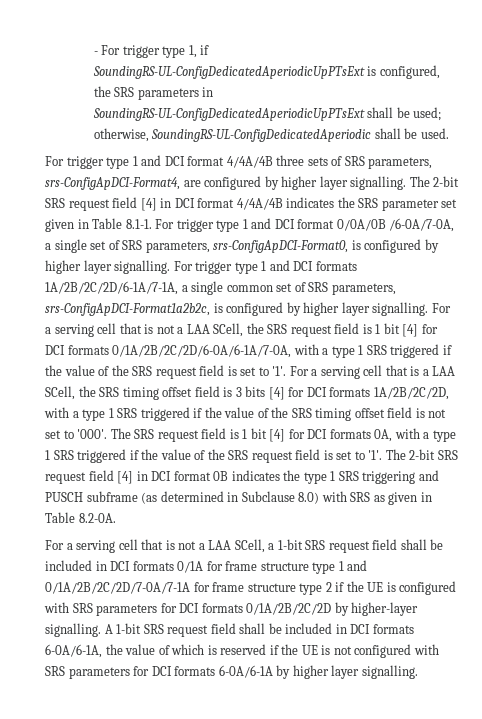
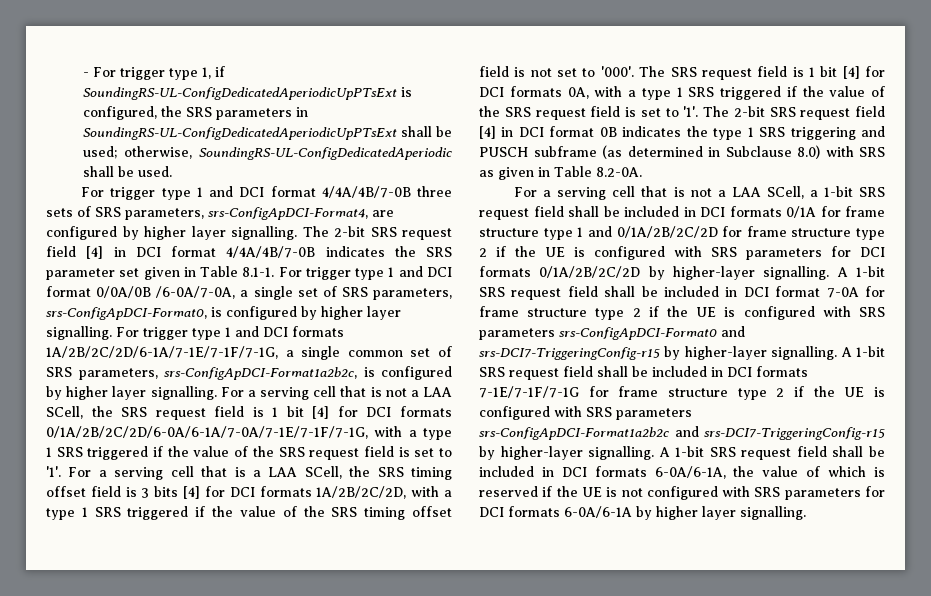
[226,156,273,168] 4/4A/4B -> [321,186,411,198] 4/4A/4B/7-0B
[236,198,283,210] 4/4A/4B -> [226,246,316,258] 4/4A/4B/7-0B
[45,281,178,295] 1A/2B/2C/2D/6-1A/7-1A, -> [46,346,278,359] 1A/2B/2C/2D/6-1A/7-1E/7-1F/7-1G,
[112,344,292,358] 0/1A/2B/2C/2D/6-0A/6-1A/7-0A, -> [46,426,368,439] 0/1A/2B/2C/2D/6-0A/6-1A/7-0A/7-1E/7-1F/7-1G,
[45,582,190,594] 0/1A/2B/2C/2D/7-0A/7-1A -> [616,226,718,238] 0/1A/2B/2C/2D
(371, 629) none -> [775,286,885,298] [479,306,885,320] [479,326,745,340] [479,346,885,360] [479,366,808,380] [479,386,886,400] [479,406,692,420] [479,426,885,440] [479,446,885,460] [479,466,587,477] format 7-0A for frame structure type 2 if the UE is configured with SRS parameters srs-ConfigApDCI-Format0 and srs-DCI7-TriggeringConfig-r15 by higher-layer signalling. A 1-bit SRS request field shall be included in DCI formats 7-1E/7-1F/7-1G for frame structure type 2 if the UE is configured with SRS parameters srs-ConfigApDCI-Format1a2b2c and srs-DCI7-TriggeringConfig-r15 by higher-layer signalling. A 1-bit SRS request field shall be included in DCI

